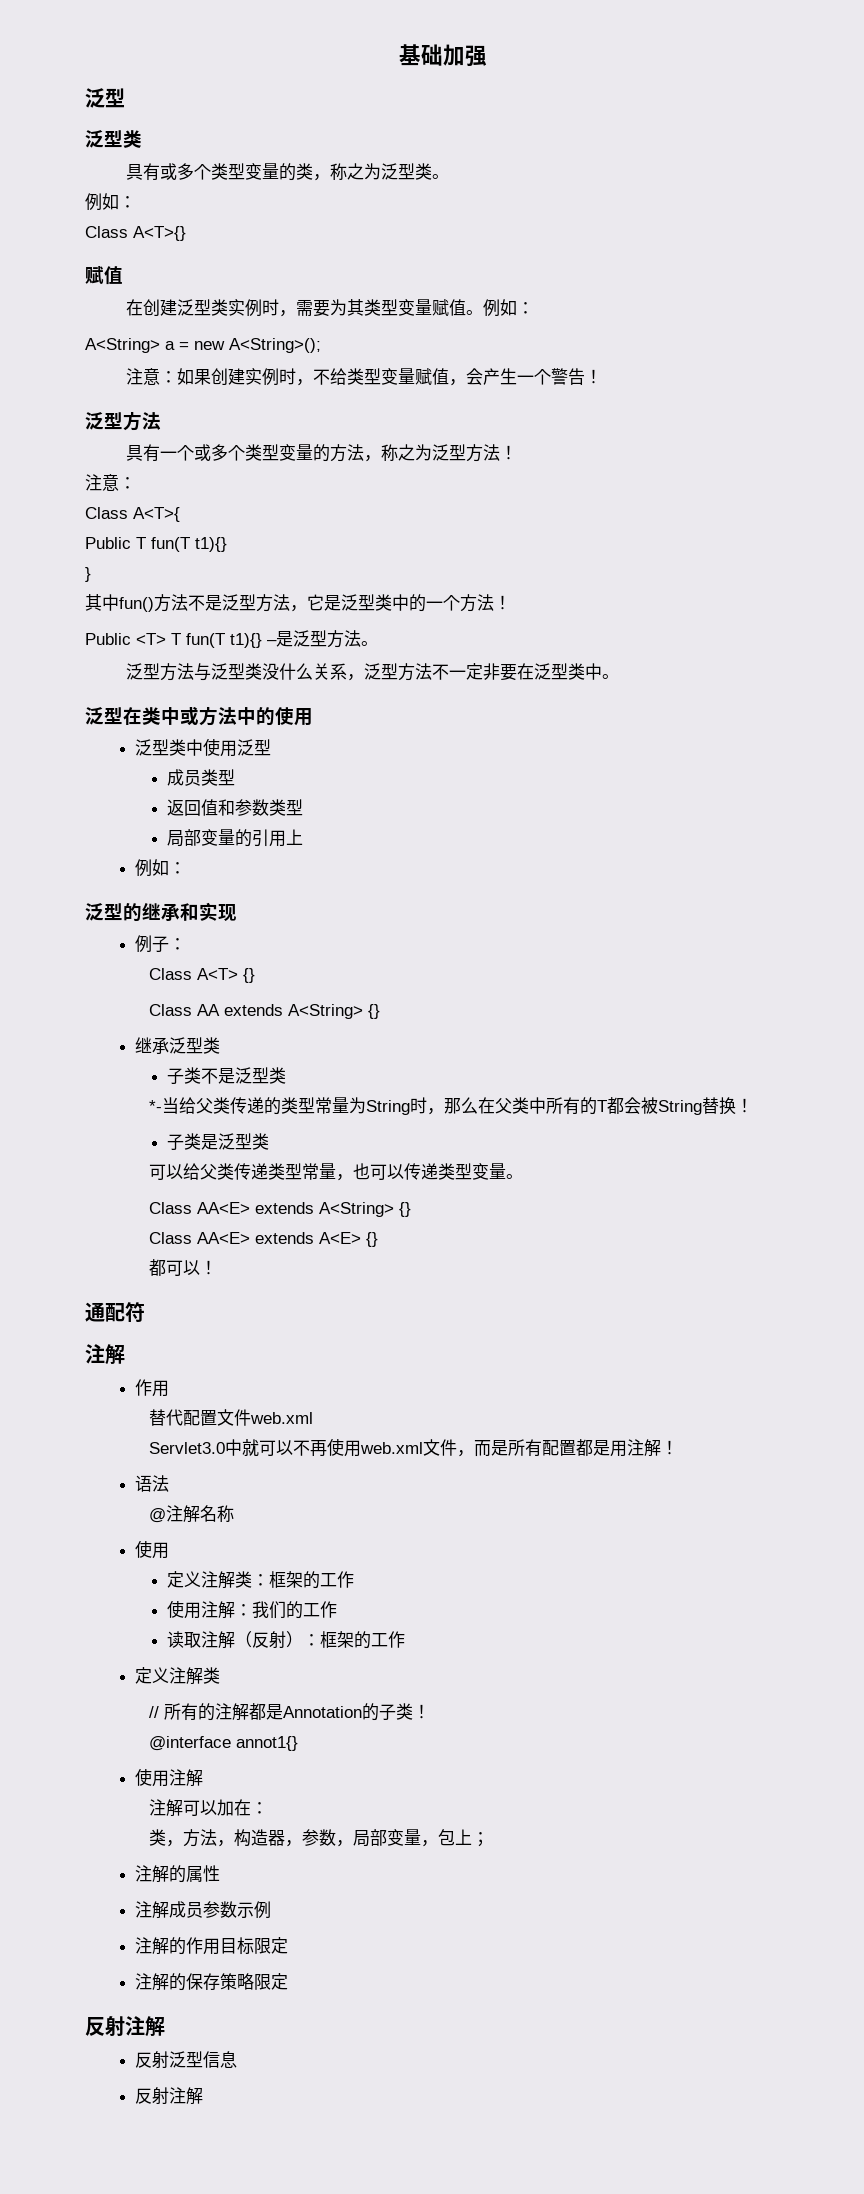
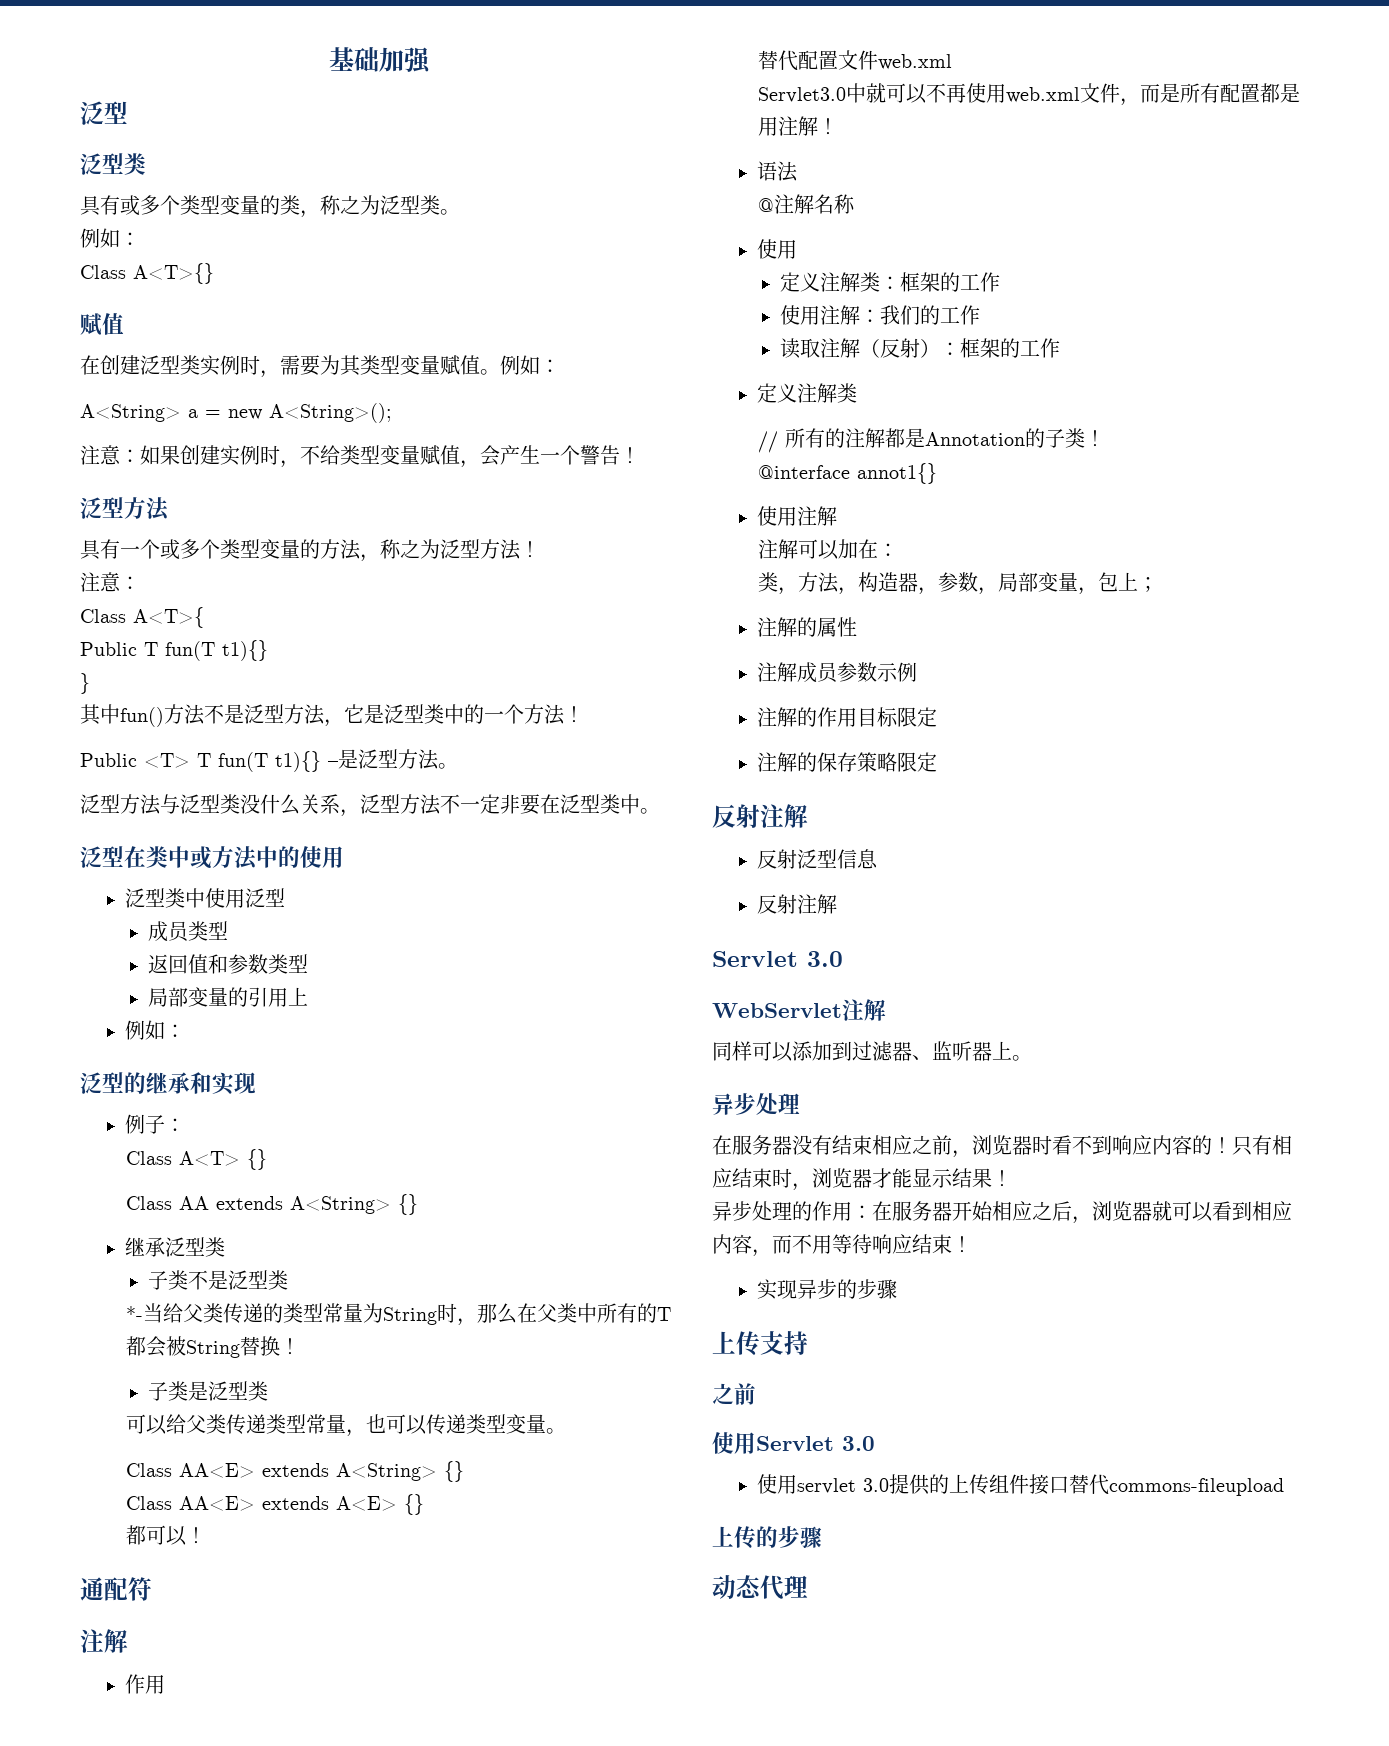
(204, 2096) none -> [712,951,843,967] [712,999,886,1021] [712,1041,1032,1062] [712,1093,800,1115] [712,1135,1292,1158] [712,1168,1012,1191] [712,1201,1292,1224] [712,1234,972,1257] [757,1279,898,1300] [712,1331,808,1356] [712,1383,756,1405] [712,1432,875,1454] [757,1474,1285,1496] [712,1526,822,1549] [712,1575,808,1600] // Servlet 3.0 // WebServlet注解 // 同样可以添加到过滤器、监听器上。 // 异步处理 // 在服务器没有结束相应之前，浏览器时看不到响应内容的！只有相应结束时，浏览器才能显示结果！ // 异步处理的作用：在服务器开始相应之后，浏览器就可以看到相应内容，而不用等待响应结束！ // 实现异步的步骤 // 上传支持 // 之前 // 使用Servlet 3.0 // 使用servlet 3.0提供的上传组件接口替代commons-fileupload // 上传的步骤 // 动态代理

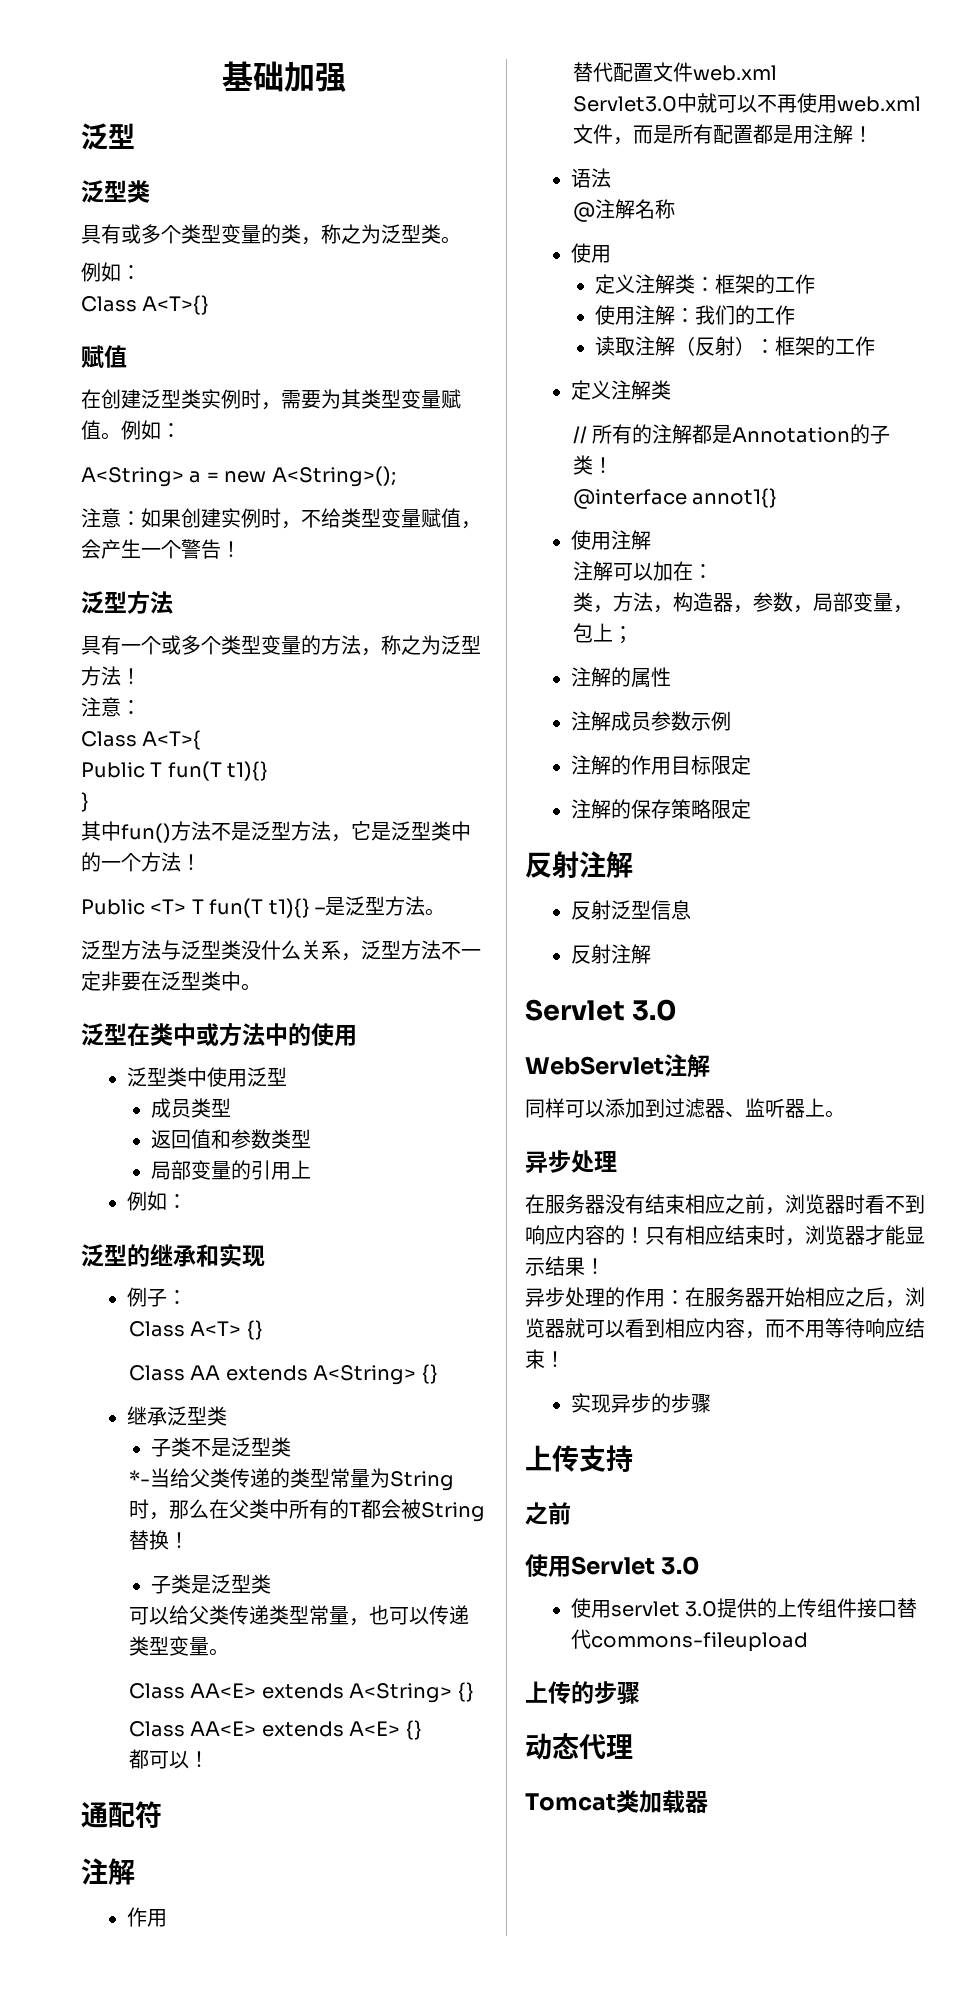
(808, 1586) none -> [525,1790,708,1813] // Tomcat类加载器

